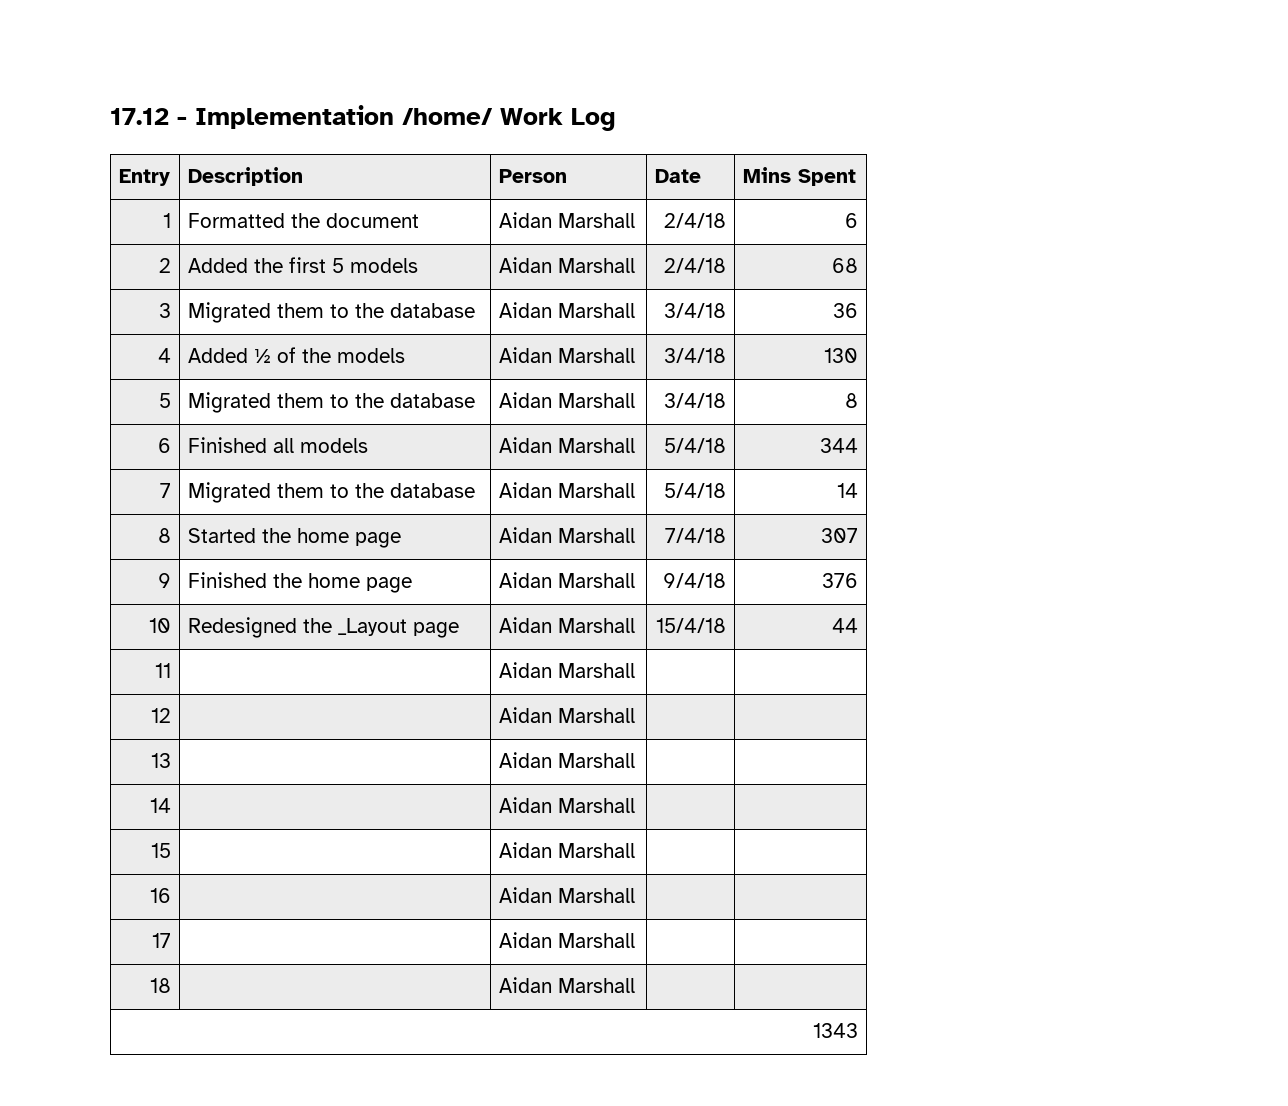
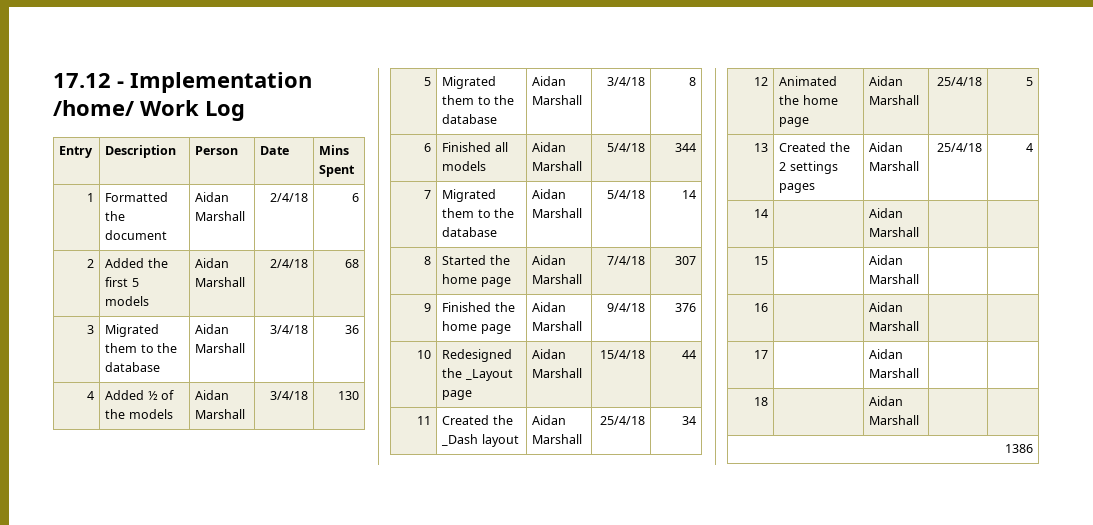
[498,662,635,678] | Aidan Marshall | | -> [442,415,513,425] [441,434,519,447] [532,415,567,425] [532,434,583,444] [599,416,645,425] [681,416,696,425] Created the _Dash layout | Aidan Marshall | 25/4/18 | 34
[498,707,635,723] | Aidan Marshall | | -> [779,76,838,86] [779,95,838,105] [779,117,810,127] [869,76,904,86] [869,95,920,105] [936,77,982,86] [1025,77,1033,86] Animated the home page | Aidan Marshall | 25/4/18 | 5
[498,752,635,768] | Aidan Marshall | | -> [779,142,850,152] [779,161,838,174] [779,183,816,193] [869,142,904,152] [869,161,920,171] [936,143,982,152] [1025,143,1033,152] Created the 2 settings pages | Aidan Marshall | 25/4/18 | 4
[813,1023,859,1038] 1343 -> [1004,444,1033,453] 1386

